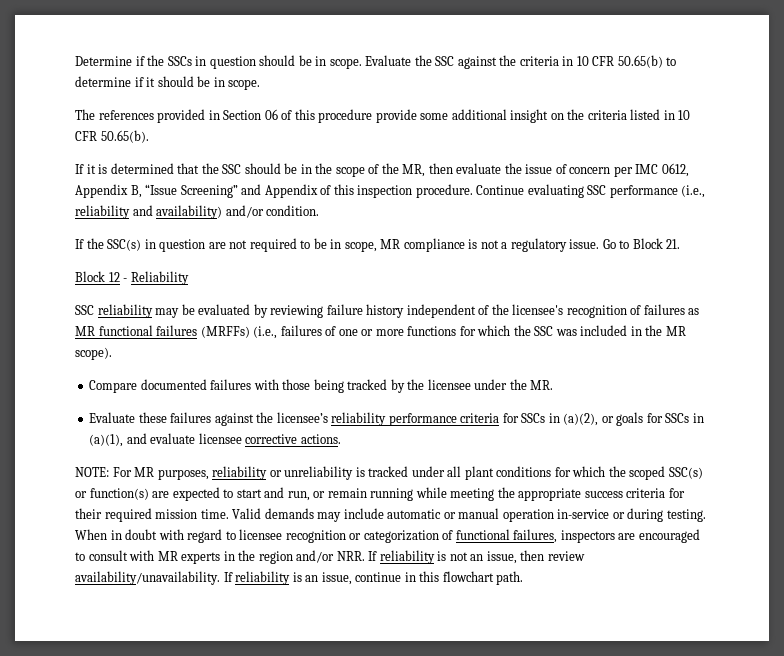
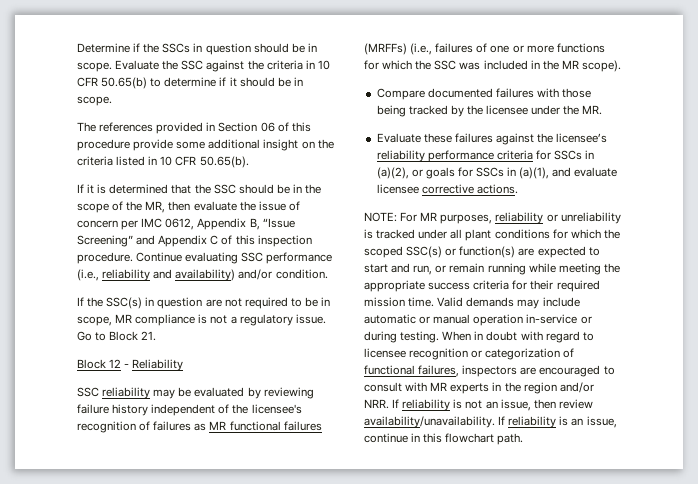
(318, 191) none -> [210,235,219,245] C

